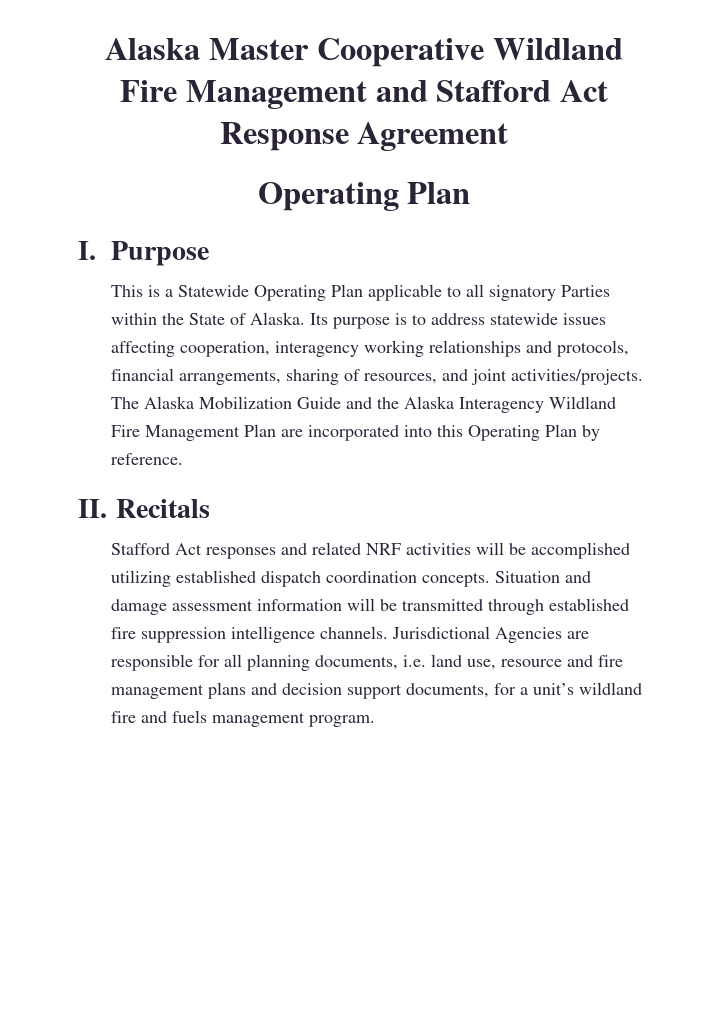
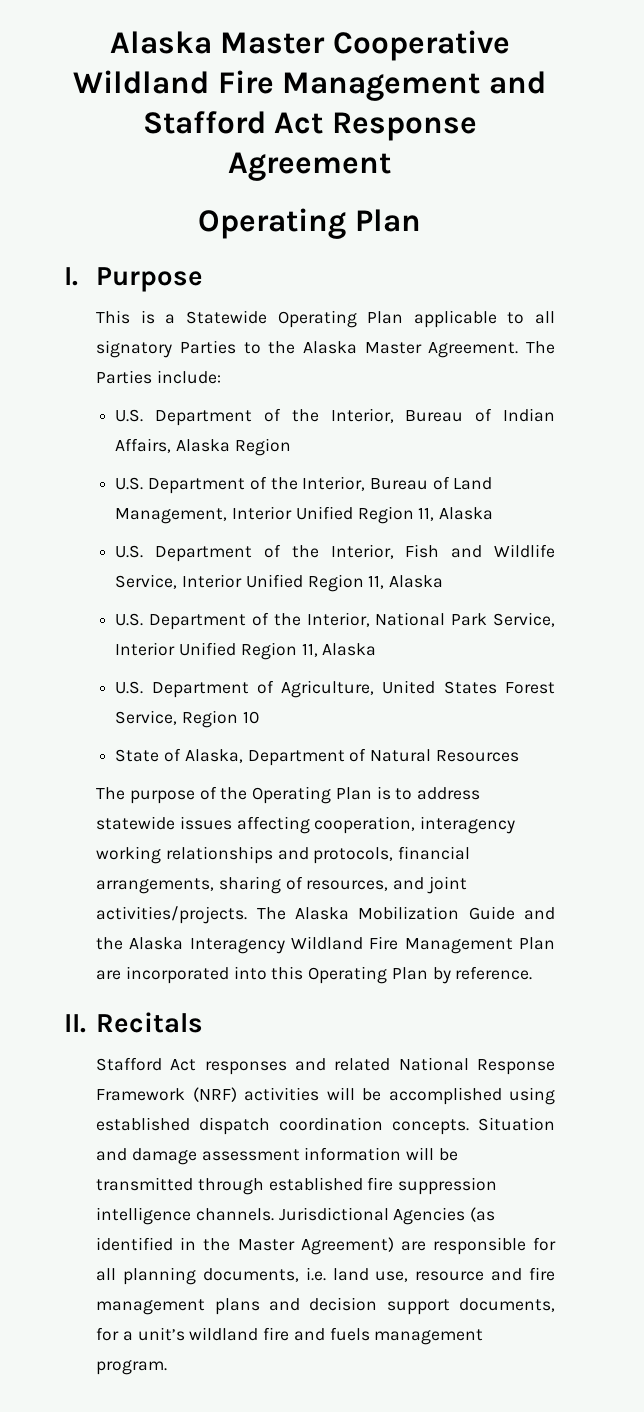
[111,312,391,329] within the State of Alaska. Its purpose -> [243,341,555,358] [96,370,221,384] [115,408,555,426] [115,438,291,456] [115,476,493,494] [115,506,494,524] [115,544,555,562] [115,574,444,592] [115,612,555,630] [115,642,377,660] [115,680,555,698] [115,710,259,728] [115,748,519,766] [96,786,372,804] to the Alaska Master Agreement. The Parties include: // U.S. Department of the Interior, Bureau of Indian Affairs, Alaska Region // U.S. Department of the Interior, Bureau of Land Management, Interior Unified Region 11, Alaska // U.S. Department of the Interior, Fish and Wildlife Service, Interior Unified Region 11, Alaska // U.S. Department of the Interior, National Park Service, Interior Unified Region 11, Alaska // U.S. Department of Agriculture, United States Forest Service, Region 10 // State of Alaska, Department of Natural Resources // The purpose of the Operating Plan
[366,543,402,555] NRF -> [398,1057,555,1075] [96,1087,237,1102] National Response Framework (NRF)
[111,570,172,587] utilizing -> [509,1087,555,1105] using
(563, 635) none -> [470,1207,496,1222] [96,1237,394,1255] (as identified in the Master Agreement)

